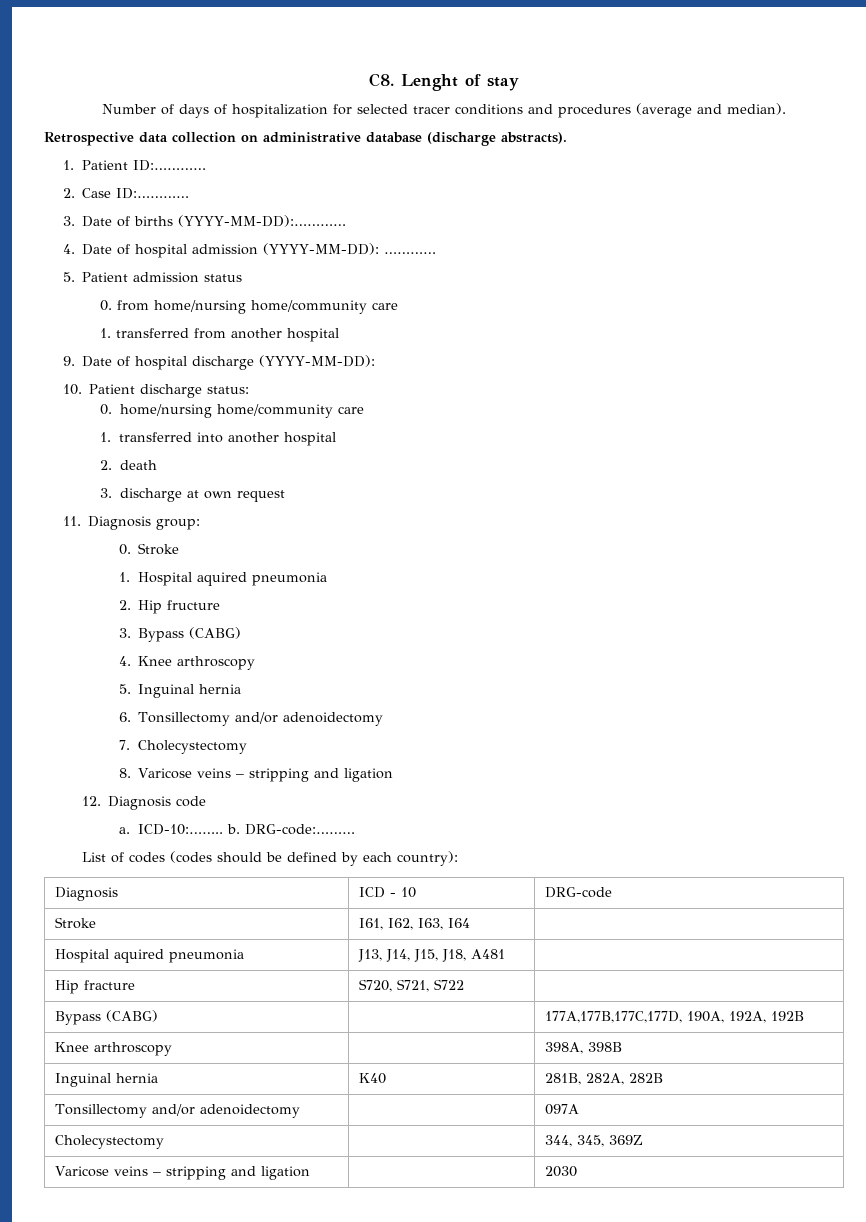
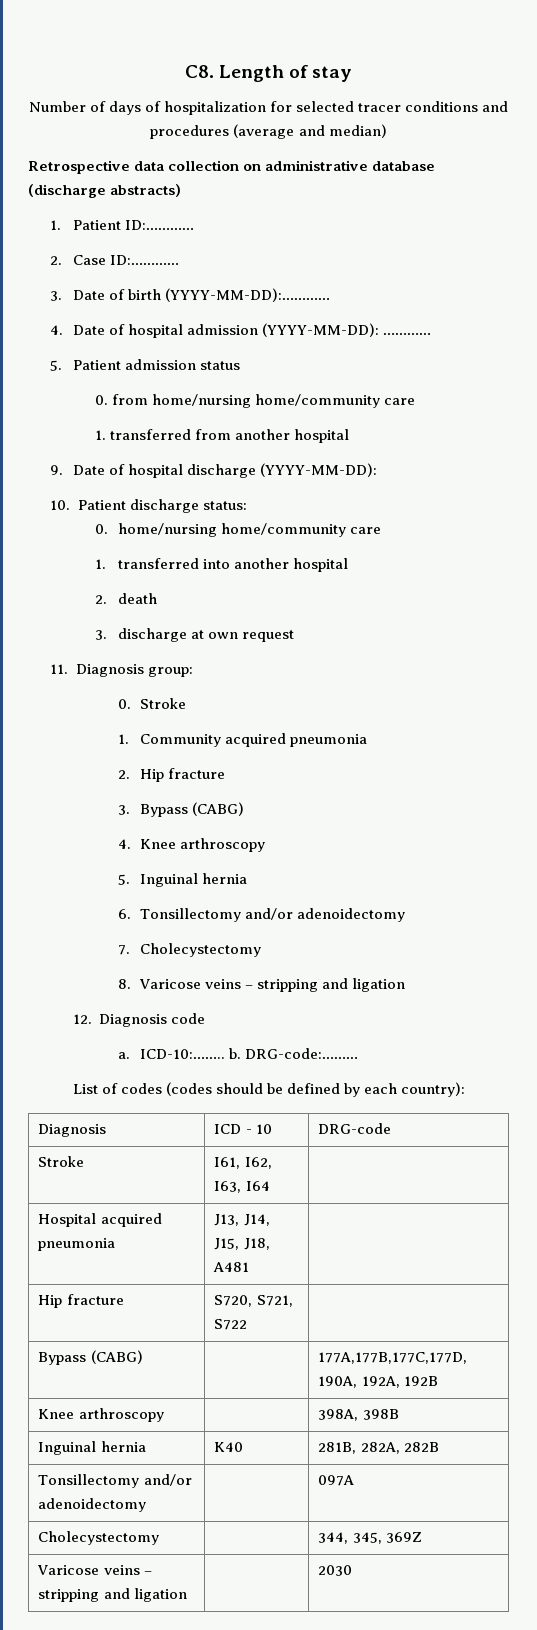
[401,74,458,91] Lenght -> [218,65,284,82] Length
[727,103,786,115] median). -> [328,124,387,138] median)
[501,132,567,144] abstracts). -> [110,184,182,197] abstracts)
[134,216,174,226] births -> [127,289,161,300] birth
[137,572,247,586] Hospital aquired -> [139,733,286,747] Community acquired
[167,600,221,610] fructure -> [167,768,225,779] fracture
[114,949,165,963] aquired -> [100,1213,162,1227] acquired

